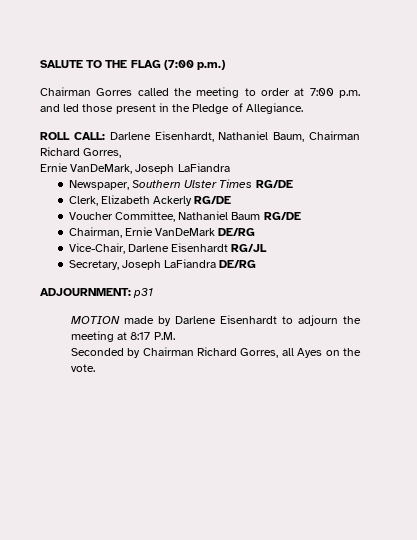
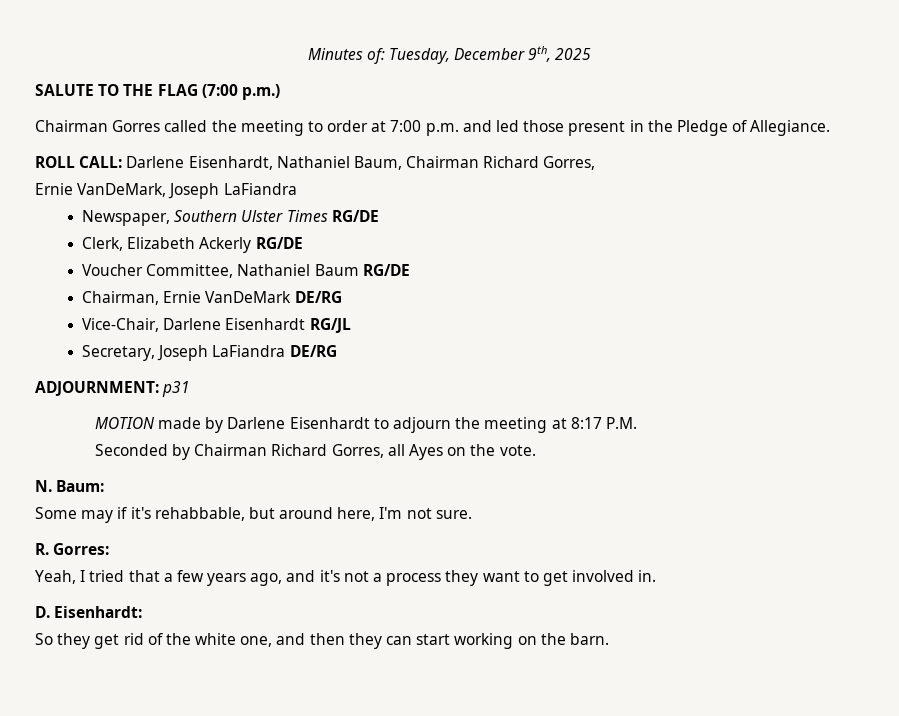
(40, 64) none -> [307,46,592,64] Minutes of: Tuesday, December 9th, 2025 //
(95, 368) none -> [35,480,105,492] [35,507,472,523] [35,543,110,555] [35,570,657,586] [35,606,143,618] [35,633,609,649] // N. Baum: // Some may if it's rehabbable, but around here, I'm not sure. // R. Gorres: // Yeah, I tried that a few years ago, and it's not a process they want to get involved in. // D. Eisenhardt: // So they get rid of the white one, and then they can start working on the barn.

